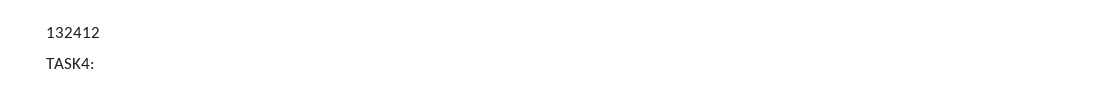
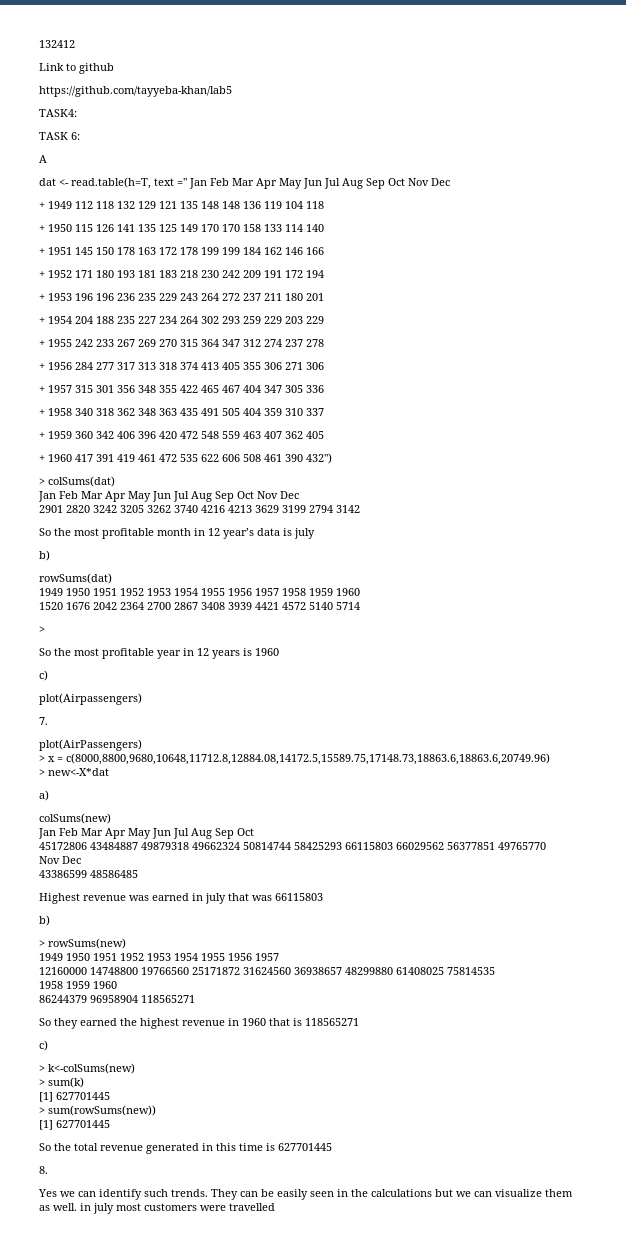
[46,58,95,69] TASK4: -> [39,63,114,74] [39,86,232,97] [39,109,77,117] [39,132,80,140] [39,155,47,163] [39,177,450,189] [39,201,324,209] [39,224,324,232] [39,247,324,255] [39,270,324,278] [39,293,324,301] [39,316,324,324] [39,339,324,347] [39,362,324,370] [39,385,324,393] [39,408,324,416] [39,431,324,439] [39,453,332,464] [39,476,115,487] [38,491,299,502] [39,505,360,513] [39,528,315,539] [39,550,50,561] [39,573,112,584] [39,588,360,596] [39,602,360,610] [39,626,45,633] [39,648,279,659] [39,670,48,681] [39,693,142,705] [39,717,48,725] [39,739,142,751] [39,753,550,765] [39,768,109,776] [39,790,49,801] [39,813,111,824] [38,828,254,839] [39,842,546,850] [39,856,81,864] [39,870,138,878] [39,893,323,904] [39,915,50,926] [39,938,126,949] [39,953,279,961] [39,967,495,975] [39,981,117,989] [39,995,195,1003] [39,1018,359,1029] [39,1040,48,1051] [39,1063,135,1074] [39,1077,84,1088] [39,1092,110,1102] [39,1105,156,1116] [39,1120,110,1130] [39,1143,332,1154] [39,1166,48,1174] [38,1189,573,1200] [39,1203,275,1214] Link to github // https://github.com/tayyeba-khan/lab5 // TASK4: // TASK 6: // A // dat <- read.table(h=T, text =" Jan Feb Mar Apr May Jun Jul Aug Sep Oct Nov Dec // + 1949 112 118 132 129 121 135 148 148 136 119 104 118 // + 1950 115 126 141 135 125 149 170 170 158 133 114 140 // + 1951 145 150 178 163 172 178 199 199 184 162 146 166 // + 1952 171 180 193 181 183 218 230 242 209 191 172 194 // + 1953 196 196 236 235 229 243 264 272 237 211 180 201 // + 1954 204 188 235 227 234 264 302 293 259 229 203 229 // + 1955 242 233 267 269 270 315 364 347 312 274 237 278 // + 1956 284 277 317 313 318 374 413 405 355 306 271 306 // + 1957 315 301 356 348 355 422 465 467 404 347 305 336 // + 1958 340 318 362 348 363 435 491 505 404 359 310 337 // + 1959 360 342 406 396 420 472 548 559 463 407 362 405 // + 1960 417 391 419 461 472 535 622 606 508 461 390 432") // > colSums(dat) // Jan Feb Mar Apr May Jun Jul Aug Sep Oct Nov Dec // 2901 2820 3242 3205 3262 3740 4216 4213 3629 3199 2794 3142 // So the most profitable month in 12 year’s data is july // b) // rowSums(dat) // 1949 1950 1951 1952 1953 1954 1955 1956 1957 1958 1959 1960 // 1520 1676 2042 2364 2700 2867 3408 3939 4421 4572 5140 5714 // > // So the most profitable year in 12 years is 1960 // c) // plot(Airpassengers) // 7. // plot(AirPassengers) // > x = c(8000,8800,9680,10648,11712.8,12884.08,14172.5,15589.75,17148.73,18863.6,18863.6,20749.96) // > new<-X*dat // a) // colSums(new) // Jan Feb Mar Apr May Jun Jul Aug Sep Oct // 45172806 43484887 49879318 49662324 50814744 58425293 66115803 66029562 56377851 49765770 // Nov Dec // 43386599 48586485 // Highest revenue was earned in july that was 66115803 // b) // > rowSums(new) // 1949 1950 1951 1952 1953 1954 1955 1956 1957 // 12160000 14748800 19766560 25171872 31624560 36938657 48299880 61408025 75814535 // 1958 1959 1960 // 86244379 96958904 118565271 // So they earned the highest revenue in 1960 that is 118565271 // c) // > k<-colSums(new) // > sum(k) // [1] 627701445 // > sum(rowSums(new)) // [1] 627701445 // So the total revenue generated in this time is 627701445 // 8. // Yes we can identify such trends. They can be easily seen in the calculations but we can visualize them as well. in july most customers were travelled

